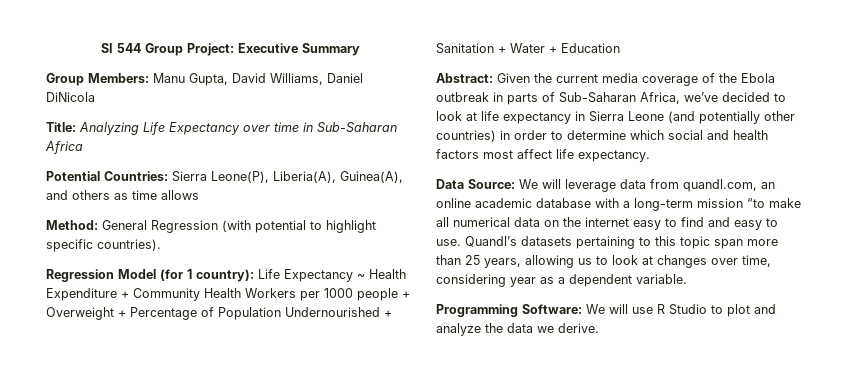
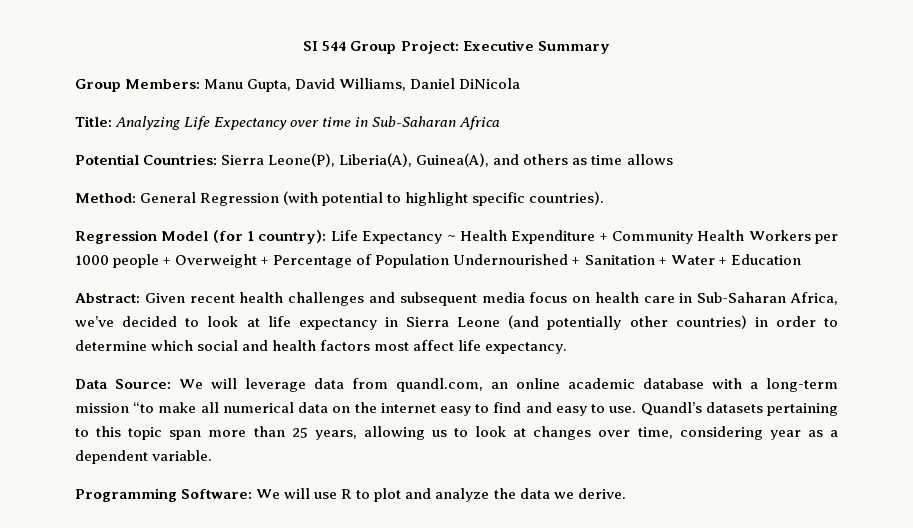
[534,73,775,86] [436,92,555,105] the current media coverage of the Ebola outbreak in parts of -> [189,292,693,306] recent health challenges and subsequent media focus on health care in
[669,304,707,315] Studio -> (353, 494) none

